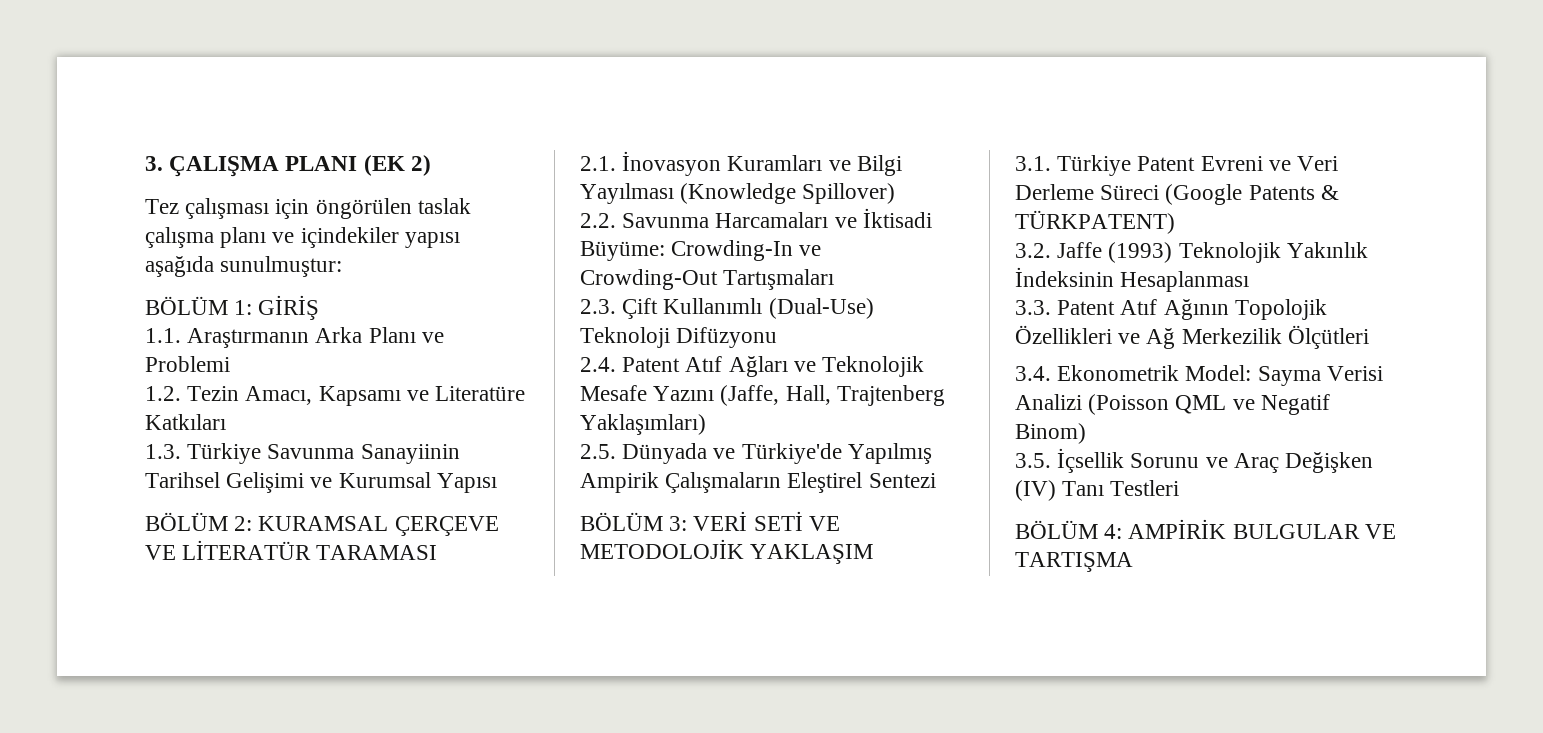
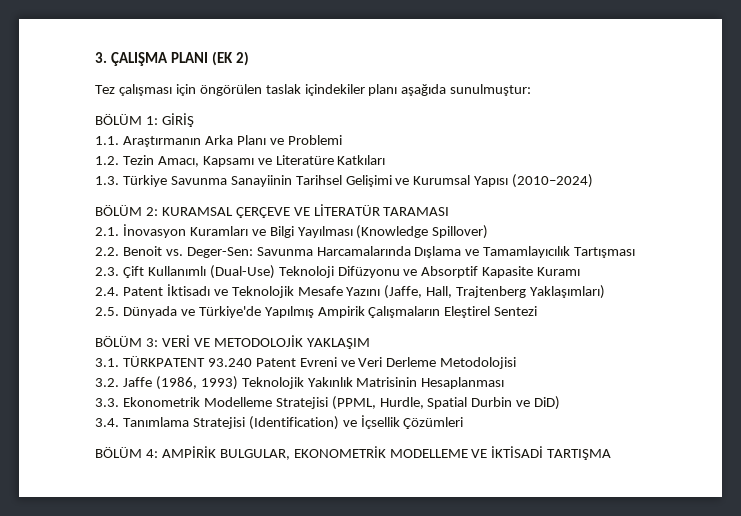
[145,227,460,248] çalışma planı ve içindekiler yapısı -> [304,84,398,96] içindekiler planı
(497, 483) none -> [512,174,594,188] (2010–2024)
[622,208,932,228] [580,240,822,261] [580,269,835,290] Savunma Harcamaları ve İktisadi Büyüme: Crowding-In ve Crowding-Out Tartışmaları -> [122,246,636,258] Benoit vs. Deger-Sen: Savunma Harcamalarında Dışlama ve Tamamlayıcılık Tartışması
(778, 337) none -> [403,266,581,278] ve Absorptif Kapasite Kuramı
[685,356,788,377] Atıf Ağları -> [166,284,210,296] İktisadı
[753,511,803,531] SETİ -> (190, 341) none
[1057,155,1132,176] Türkiye -> [122,356,252,367] TÜRKPATENT 93.240
[1100,184,1339,205] [1015,210,1175,234] Süreci (Google Patents & TÜRKPATENT) -> [440,357,517,369] Metodolojisi
[1108,242,1173,263] (1993) -> [155,376,238,390] (1986, 1993)
[1015,267,1114,287] İndeksinin -> [356,377,418,387] Matrisinin
[1057,299,1327,320] [1015,325,1369,349] [1015,365,1383,386] [1015,394,1330,415] [1015,423,1086,444] [1015,448,1374,473] [1015,480,1180,501] [1015,519,1396,539] Patent Atıf Ağının Topolojik Özellikleri ve Ağ Merkezilik Ölçütleri // 3.4. Ekonometrik Model: Sayma Verisi Analizi (Poisson QML ve Negatif Binom) // 3.5. İçsellik Sorunu ve Araç Değişken (IV) Tanı Testleri // BÖLÜM 4: AMPİRİK BULGULAR VE -> [122,396,561,410] [95,415,464,430] [95,446,544,460] Ekonometrik Modelleme Stratejisi (PPML, Hurdle, Spatial Durbin ve DiD) // 3.4. Tanımlama Stratejisi (Identification) ve İçsellik Çözümleri // BÖLÜM 4: AMPİRİK BULGULAR, EKONOMETRİK MODELLEME VE İKTİSADİ

